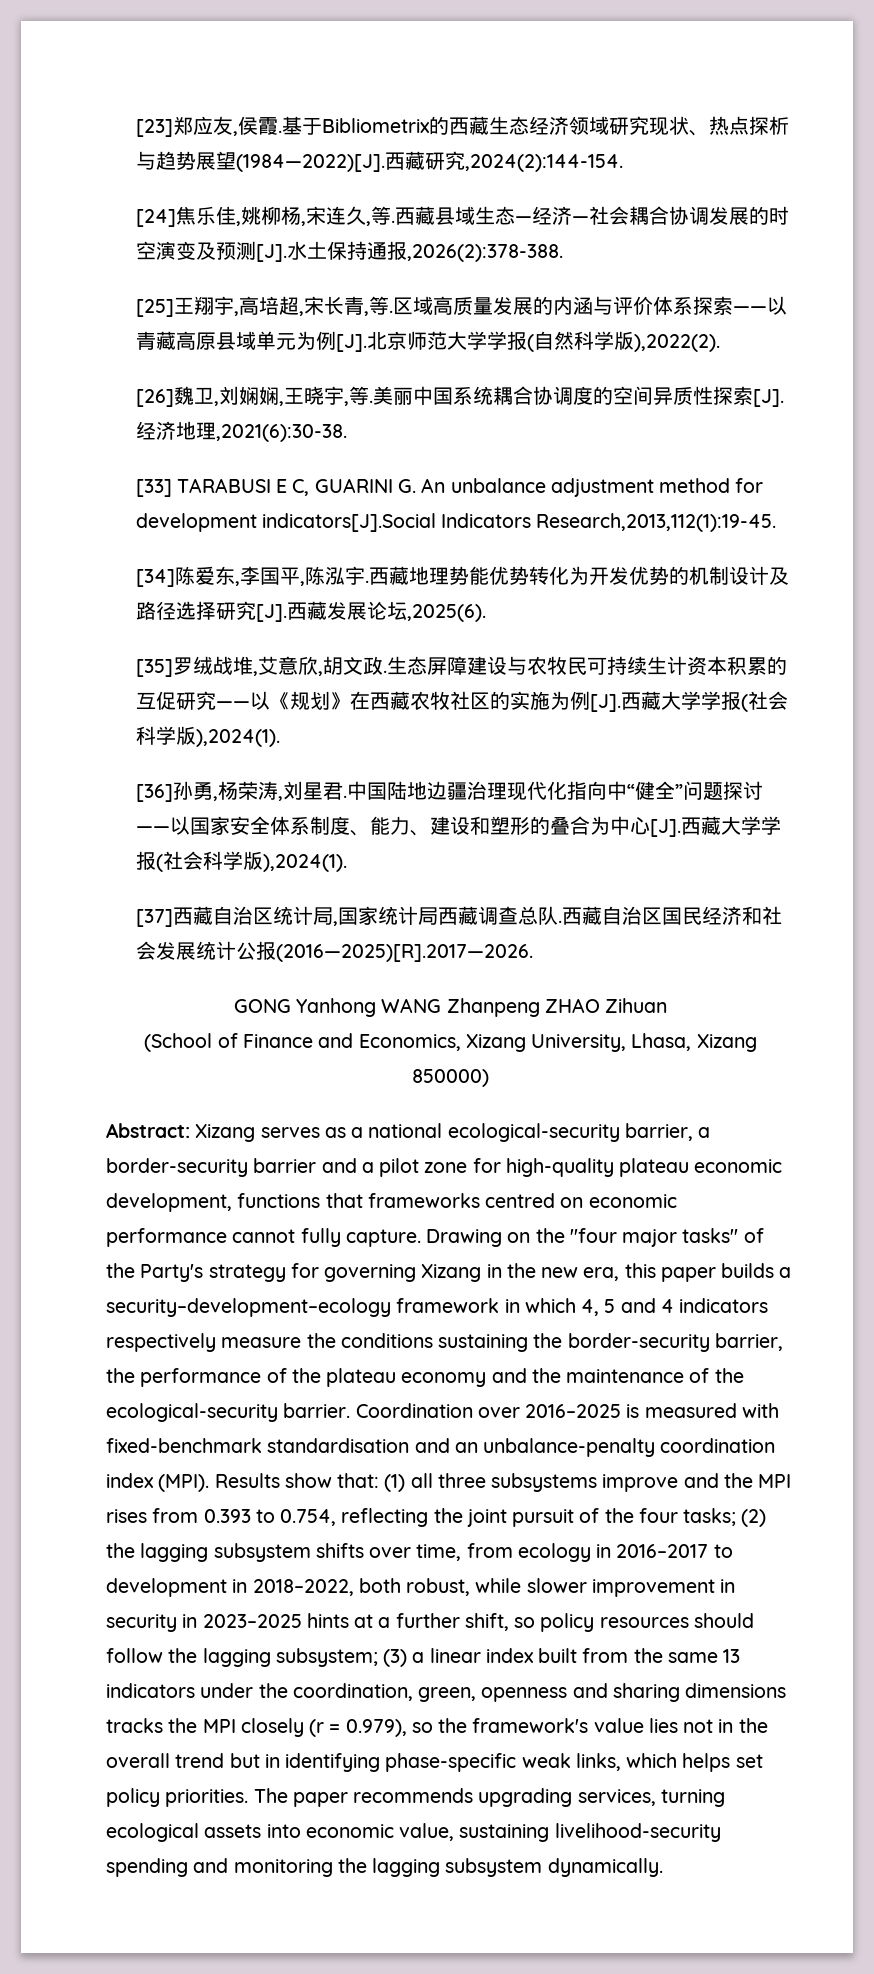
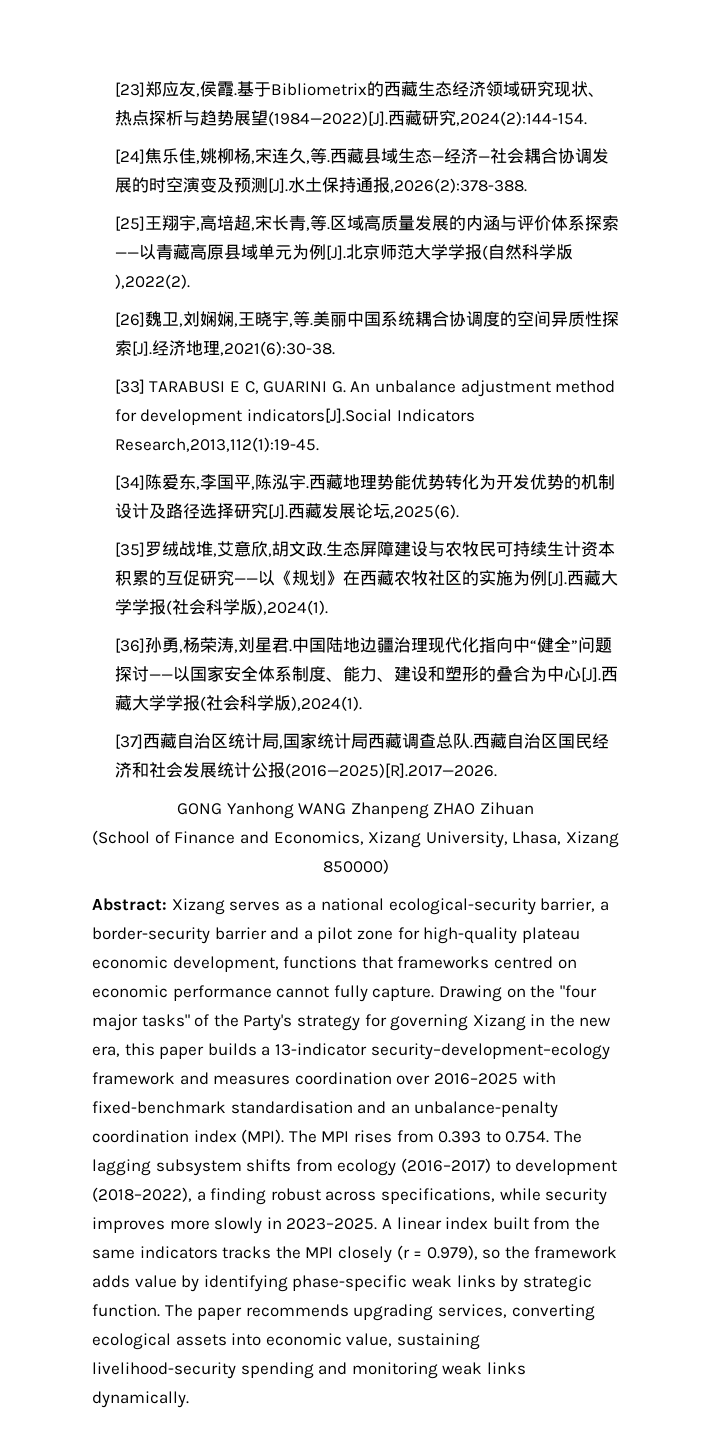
(792, 1272) none -> [274,1043,367,1056] 13-indicator
[504,1298,769,1316] [106,1333,783,1352] [106,1368,744,1387] [106,1403,737,1422] in which 4, 5 and 4 indicators respectively measure the conditions sustaining the border-security barrier, the performance of the plateau economy and the maintenance of the ecological-security barrier. Coordination over 2016–2025 is measured -> [179,1072,518,1085] and measures coordination over 2016–2025
[214,1473,753,1492] Results show that: (1) all three subsystems improve and the -> [288,1130,317,1143] The
[280,1508,767,1527] [106,1543,733,1562] [106,1578,736,1597] [106,1613,754,1632] [106,1648,425,1667] 0.754, reflecting the joint pursuit of the four tasks; (2) the lagging subsystem shifts over time, from ecology in 2016–2017 to development in 2018–2022, both robust, while slower improvement in security in 2023–2025 hints at a further shift, so policy resources should follow the lagging subsystem; (3) a -> [505,1130,582,1143] [92,1158,618,1176] [92,1187,608,1205] [92,1217,392,1234] 0.754. The lagging subsystem shifts from ecology (2016–2017) to development (2018–2022), a finding robust across specifications, while security improves more slowly in 2023–2025. A
[723,1649,741,1663] [106,1683,787,1702] 13 indicators under the coordination, green, openness and sharing dimensions -> [139,1246,218,1259] indicators
[472,1718,768,1733] [106,1753,763,1772] [106,1788,249,1807] framework's value lies not in the overall trend but in identifying phase-specific weak links, which helps set policy priorities. -> [534,1246,618,1259] [92,1275,592,1292] [92,1304,160,1317] framework adds value by identifying phase-specific weak links by strategic function.
[660,1789,725,1807] turning -> [511,1304,595,1321] converting
[337,1858,543,1877] the lagging subsystem -> [442,1362,526,1375] weak links

